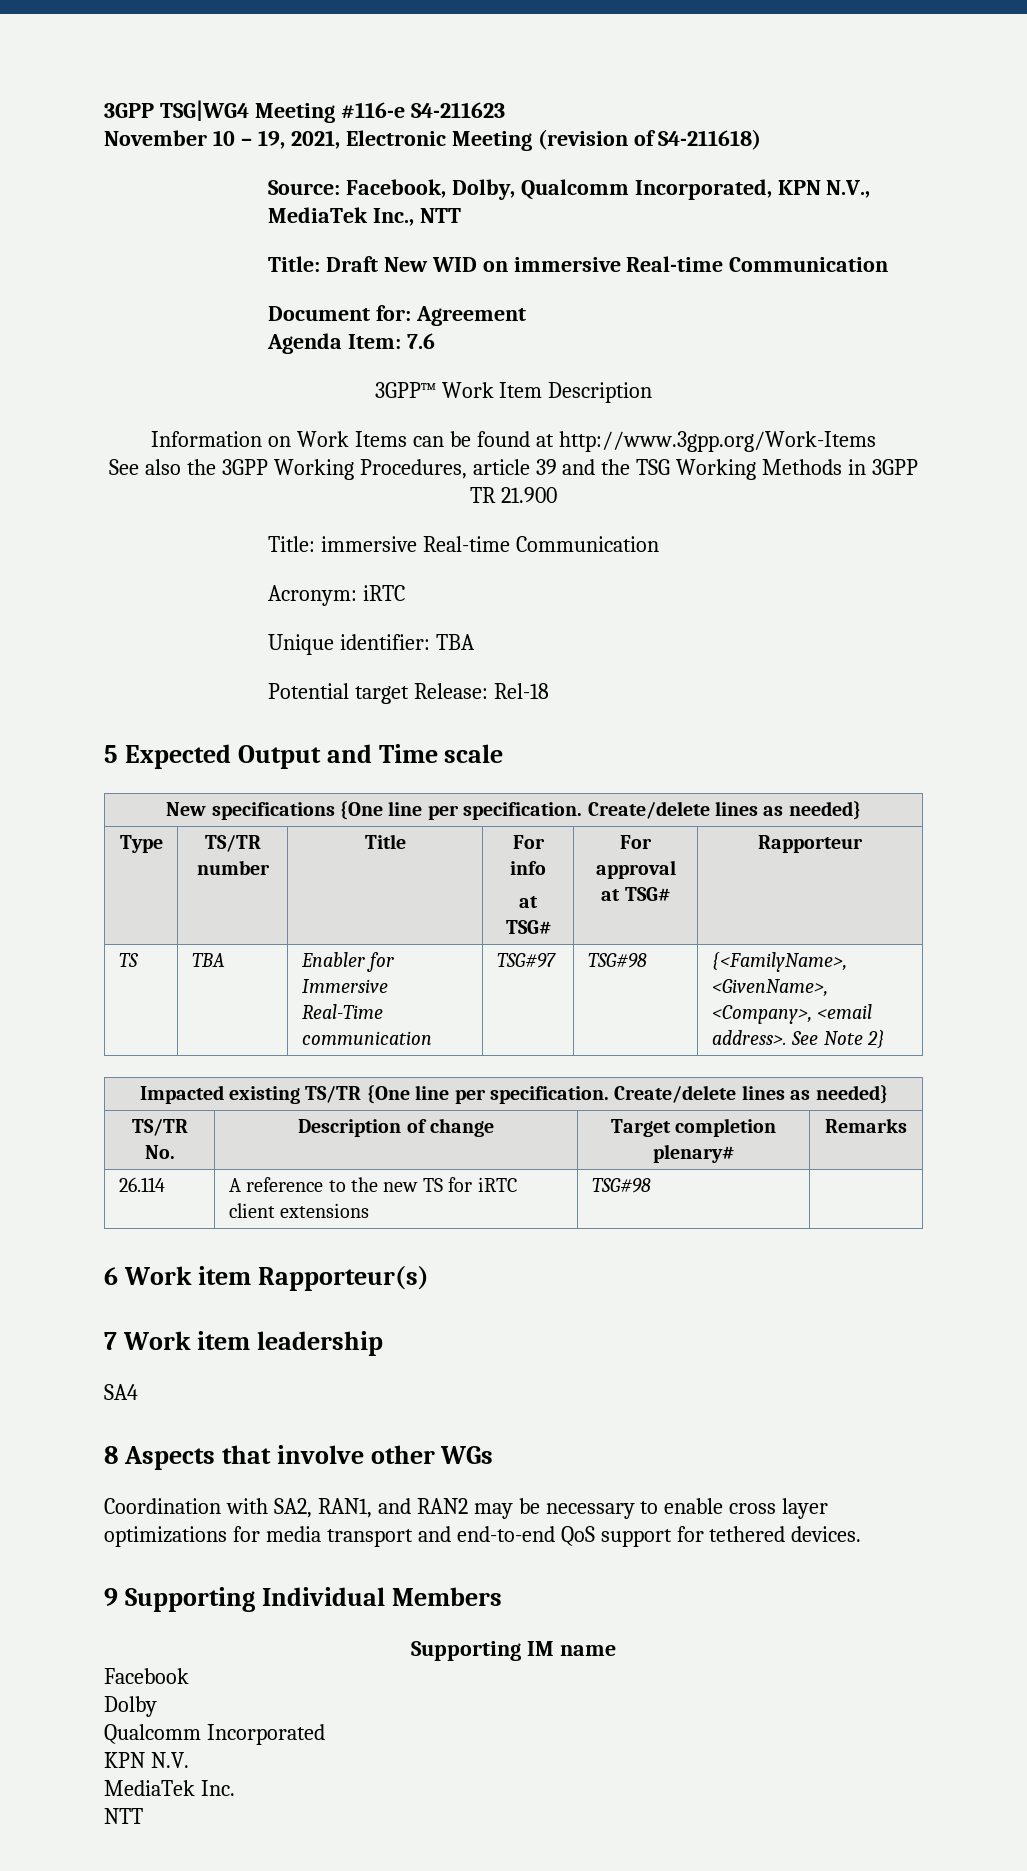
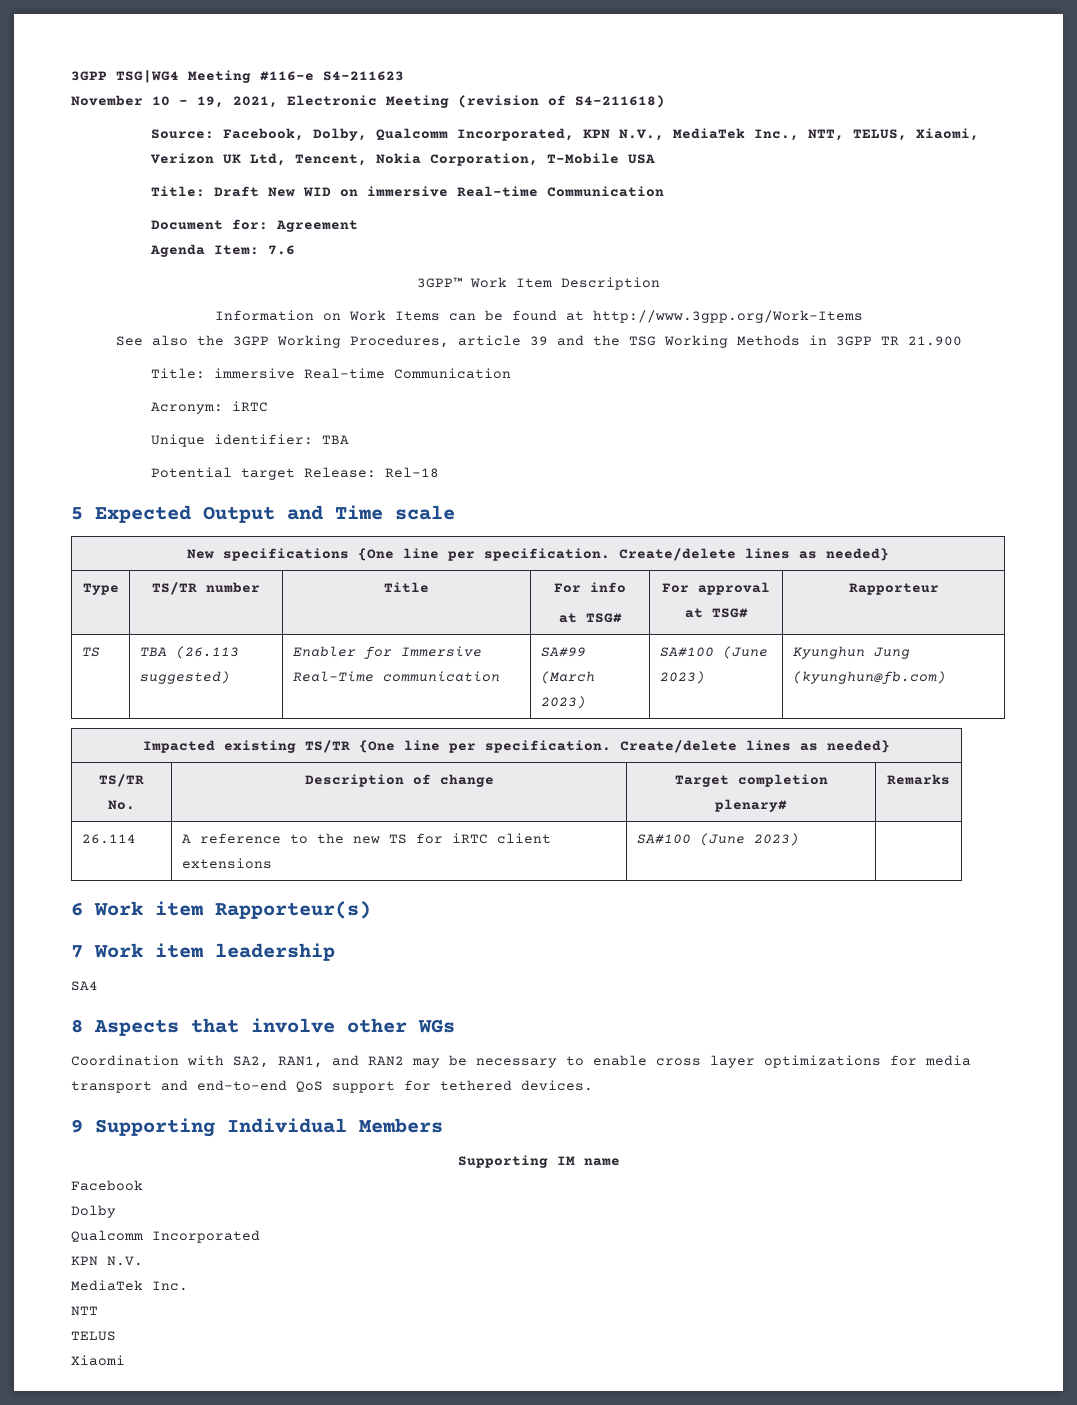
[419,208,461,223] NTT -> [808,128,980,141] [150,153,656,166] NTT, TELUS, Xiaomi, Verizon UK Ltd, Tencent, Nokia Corporation, T-Mobile USA
(225, 960) none -> [175,646,239,659] [139,671,230,684] (26.113 suggested)
[496,953,556,968] [587,953,647,968] [711,952,847,972] [711,979,828,997] [711,1004,873,1024] [711,1030,885,1048] TSG#97 | TSG#98 | {<FamilyName>, <GivenName>, <Company>, <email address>. See Note 2} -> [540,647,586,657] [540,671,595,684] [540,696,586,709] [659,646,768,659] [659,671,705,684] [792,646,910,659] [792,671,946,684] SA#99 (March 2023) | SA#100 (June 2023) | Kyunghun Jung (kyunghun@fb.com)
[591,1178,651,1193] TSG#98 -> [636,833,799,846] SA#100 (June 2023)
(143, 1816) none -> [71,1331,116,1341] [71,1355,125,1366] // TELUS // Xiaomi

